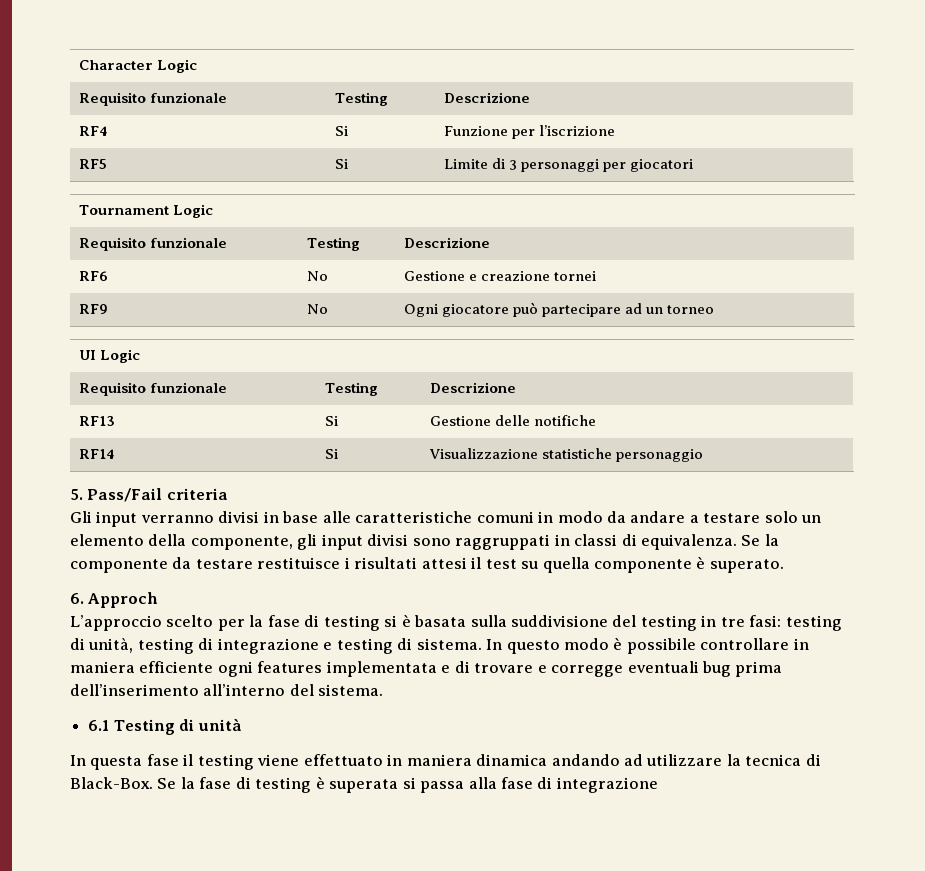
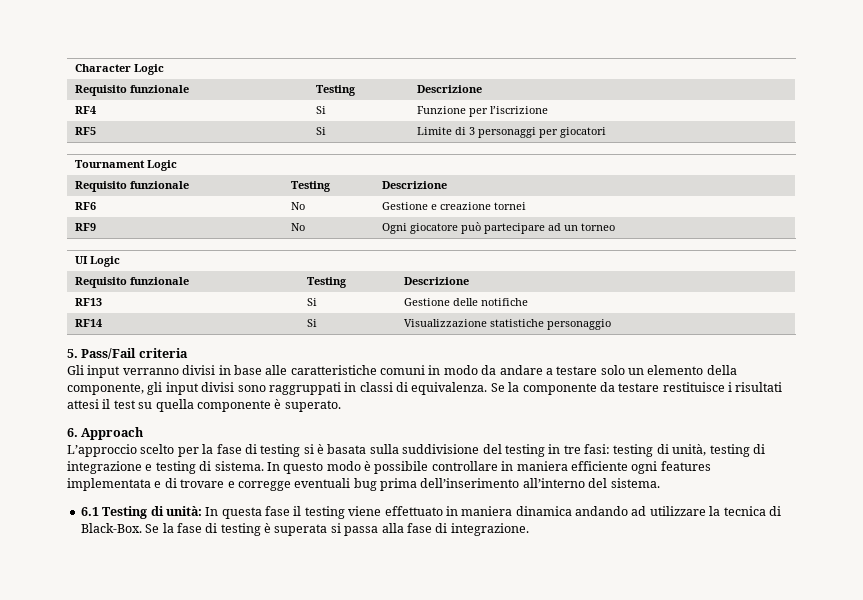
[88,592,159,608] Approch -> [81,427,145,440] Approach
[197,719,242,731] unità // -> [165,506,202,516] unità:
[556,777,658,793] integrazione -> [450,523,529,536] integrazione.

